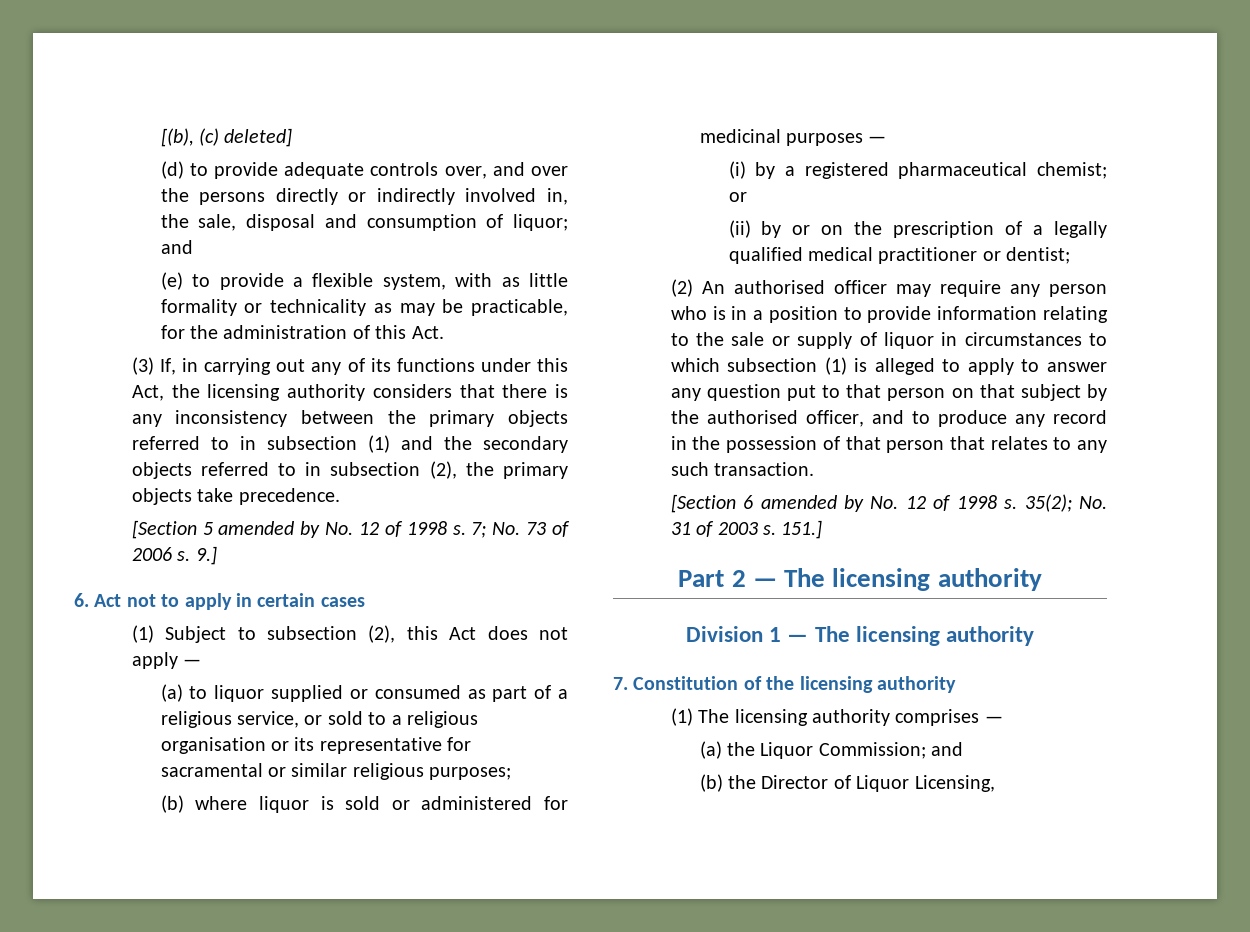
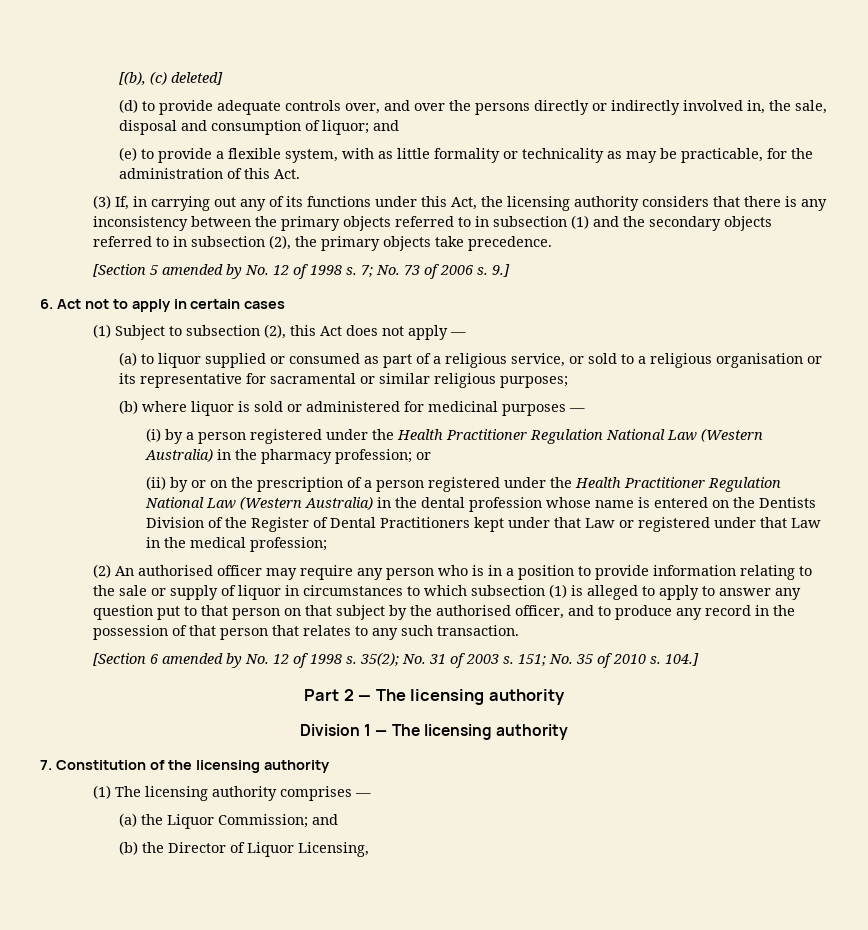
[804,162,1107,179] registered pharmaceutical chemist; -> [197,428,763,444] [144,449,412,464] person registered under the Health Practitioner Regulation National Law (Western Australia) in the pharmacy profession;
[1054,221,1107,238] [728,247,1071,264] legally qualified medical practitioner or dentist; -> [375,477,781,492] [144,496,816,512] [145,517,821,532] [145,537,327,552] person registered under the Health Practitioner Regulation National Law (Western Australia) in the dental profession whose name is entered on the Dentists Division of the Register of Dental Practitioners kept under that Law or registered under that Law in the medical profession;
[781,520,823,539] 151.] -> [517,653,699,668] 151; No. 35 of 2010 s. 104.]

